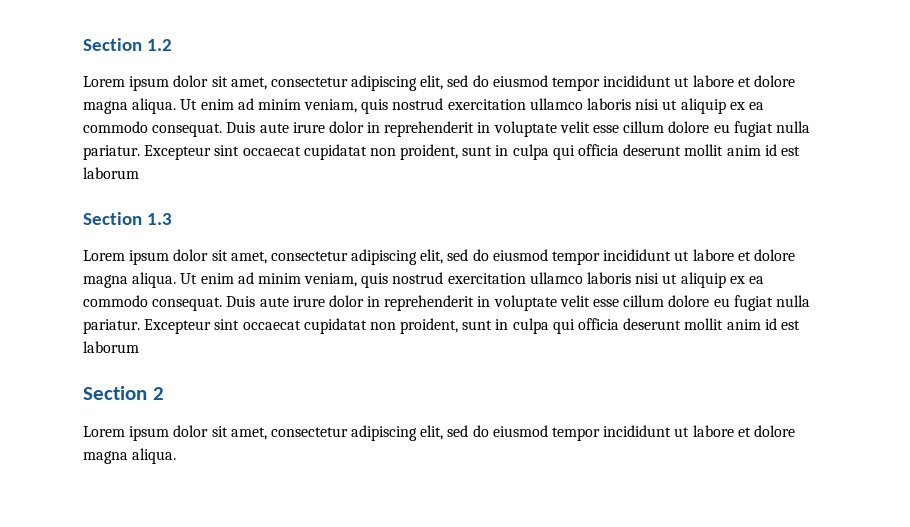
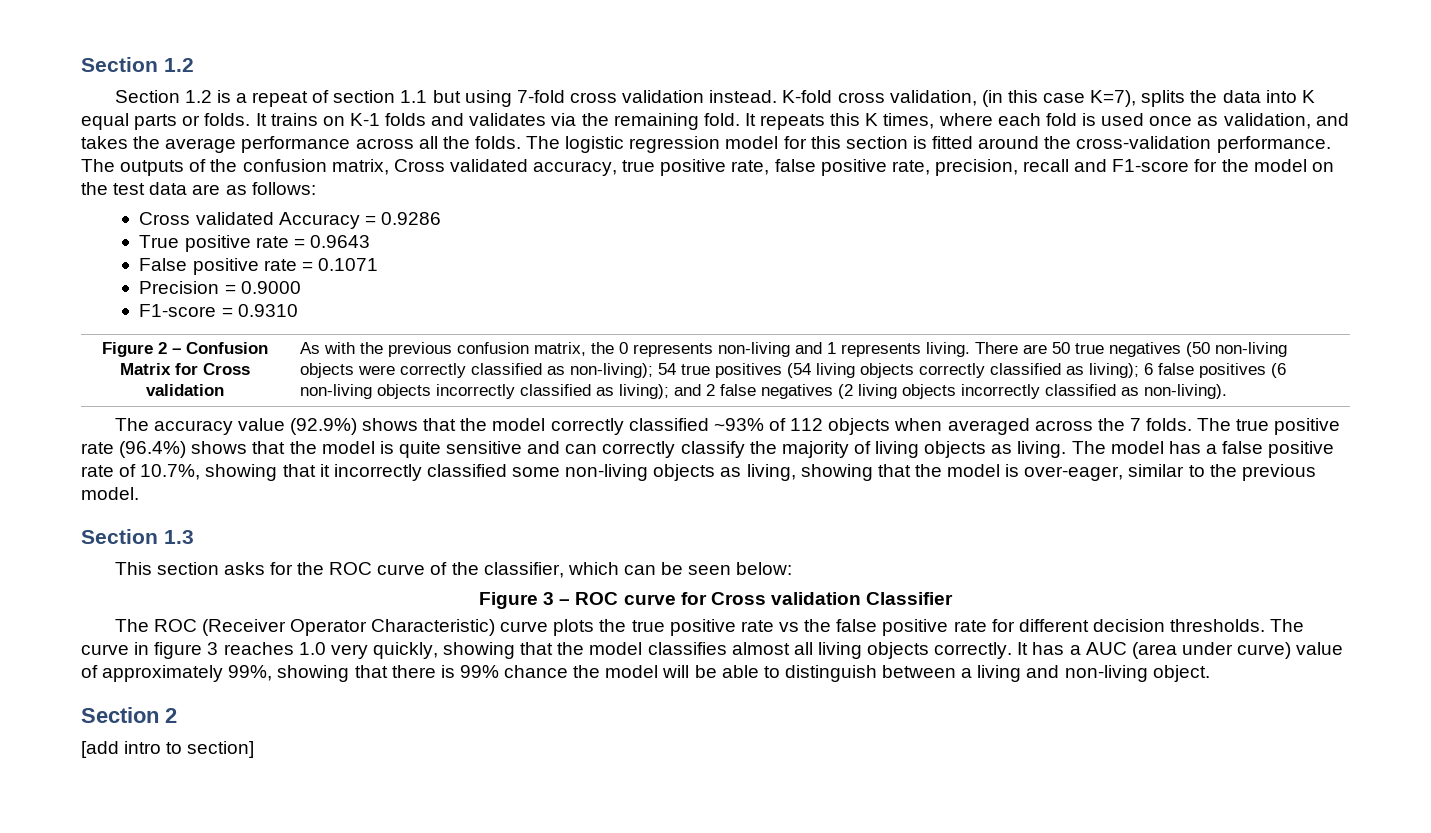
[83,75,795,91] [83,98,764,114] [83,121,810,137] [83,144,800,160] [83,167,139,179] [83,212,173,225] [83,249,795,265] [83,272,764,288] [83,295,810,311] [83,318,800,334] [83,341,139,353] [83,386,164,400] [83,425,795,441] [83,448,177,464] Lorem ipsum dolor sit amet, consectetur adipiscing elit, sed do eiusmod tempor incididunt ut labore et dolore magna aliqua. Ut enim ad minim veniam, quis nostrud exercitation ullamco laboris nisi ut aliquip ex ea commodo consequat. Duis aute irure dolor in reprehenderit in voluptate velit esse cillum dolore eu fugiat nulla pariatur. Excepteur sint occaecat cupidatat non proident, sunt in culpa qui officia deserunt mollit anim id est laborum // Section 1.3 // Lorem ipsum dolor sit amet, consectetur adipiscing elit, sed do eiusmod tempor incididunt ut labore et dolore magna aliqua. Ut enim ad minim veniam, quis nostrud exercitation ullamco laboris nisi ut aliquip ex ea commodo consequat. Duis aute irure dolor in reprehenderit in voluptate velit esse cillum dolore eu fugiat nulla pariatur. Excepteur sint occaecat cupidatat non proident, sunt in culpa qui officia deserunt mollit anim id est laborum // Section 2 // Lorem ipsum dolor sit amet, consectetur adipiscing elit, sed do eiusmod tempor incididunt ut labore et dolore magna aliqua. -> [114,90,1315,107] [81,113,1349,130] [81,136,1331,153] [81,159,1334,176] [81,182,316,195] [139,212,441,229] [139,235,370,252] [139,258,378,275] [139,281,301,294] [139,304,298,317] [102,342,268,357] [120,363,250,375] [146,384,224,396] [300,342,1288,357] [300,363,1287,378] [300,384,1228,399] [114,418,1341,435] [81,441,1335,458] [81,464,1316,481] [81,487,139,500] [81,529,194,544] [114,562,793,578] [478,592,954,609] [114,619,1305,636] [81,642,1344,659] [81,665,1210,682] [81,707,177,723] [81,741,255,758] Section 1.2 is a repeat of section 1.1 but using 7-fold cross validation instead. K-fold cross validation, (in this case K=7), splits the data into K equal parts or folds. It trains on K-1 folds and validates via the remaining fold. It repeats this K times, where each fold is used once as validation, and takes the average performance across all the folds. The logistic regression model for this section is fitted around the cross-validation performance. The outputs of the confusion matrix, Cross validated accuracy, true positive rate, false positive rate, precision, recall and F1-score for the model on the test data are as follows: // Cross validated Accuracy = 0.9286 // True positive rate = 0.9643 // False positive rate = 0.1071 // Precision = 0.9000 // F1-score = 0.9310 // Figure 2 – Confusion Matrix for Cross validation | As with the previous confusion matrix, the 0 represents non-living and 1 represents living. There are 50 true negatives (50 non-living objects were correctly classified as non-living); 54 true positives (54 living objects correctly classified as living); 6 false positives (6 non-living objects incorrectly classified as living); and 2 false negatives (2 living objects incorrectly classified as non-living). // The accuracy value (92.9%) shows that the model correctly classified ~93% of 112 objects when averaged across the 7 folds. The true positive rate (96.4%) shows that the model is quite sensitive and can correctly classify the majority of living objects as living. The model has a false positive rate of 10.7%, showing that it incorrectly classified some non-living objects as living, showing that the model is over-eager, similar to the previous model. // Section 1.3 // This section asks for the ROC curve of the classifier, which can be seen below: // Figure 3 – ROC curve for Cross validation Classifier // The ROC (Receiver Operator Characteristic) curve plots the true positive rate vs the false positive rate for different decision thresholds. The curve in figure 3 reaches 1.0 very quickly, showing that the model classifies almost all living objects correctly. It has a AUC (area under curve) value of approximately 99%, showing that there is 99% chance the model will be able to distinguish between a living and non-living object. // Section 2 // [add intro to section]

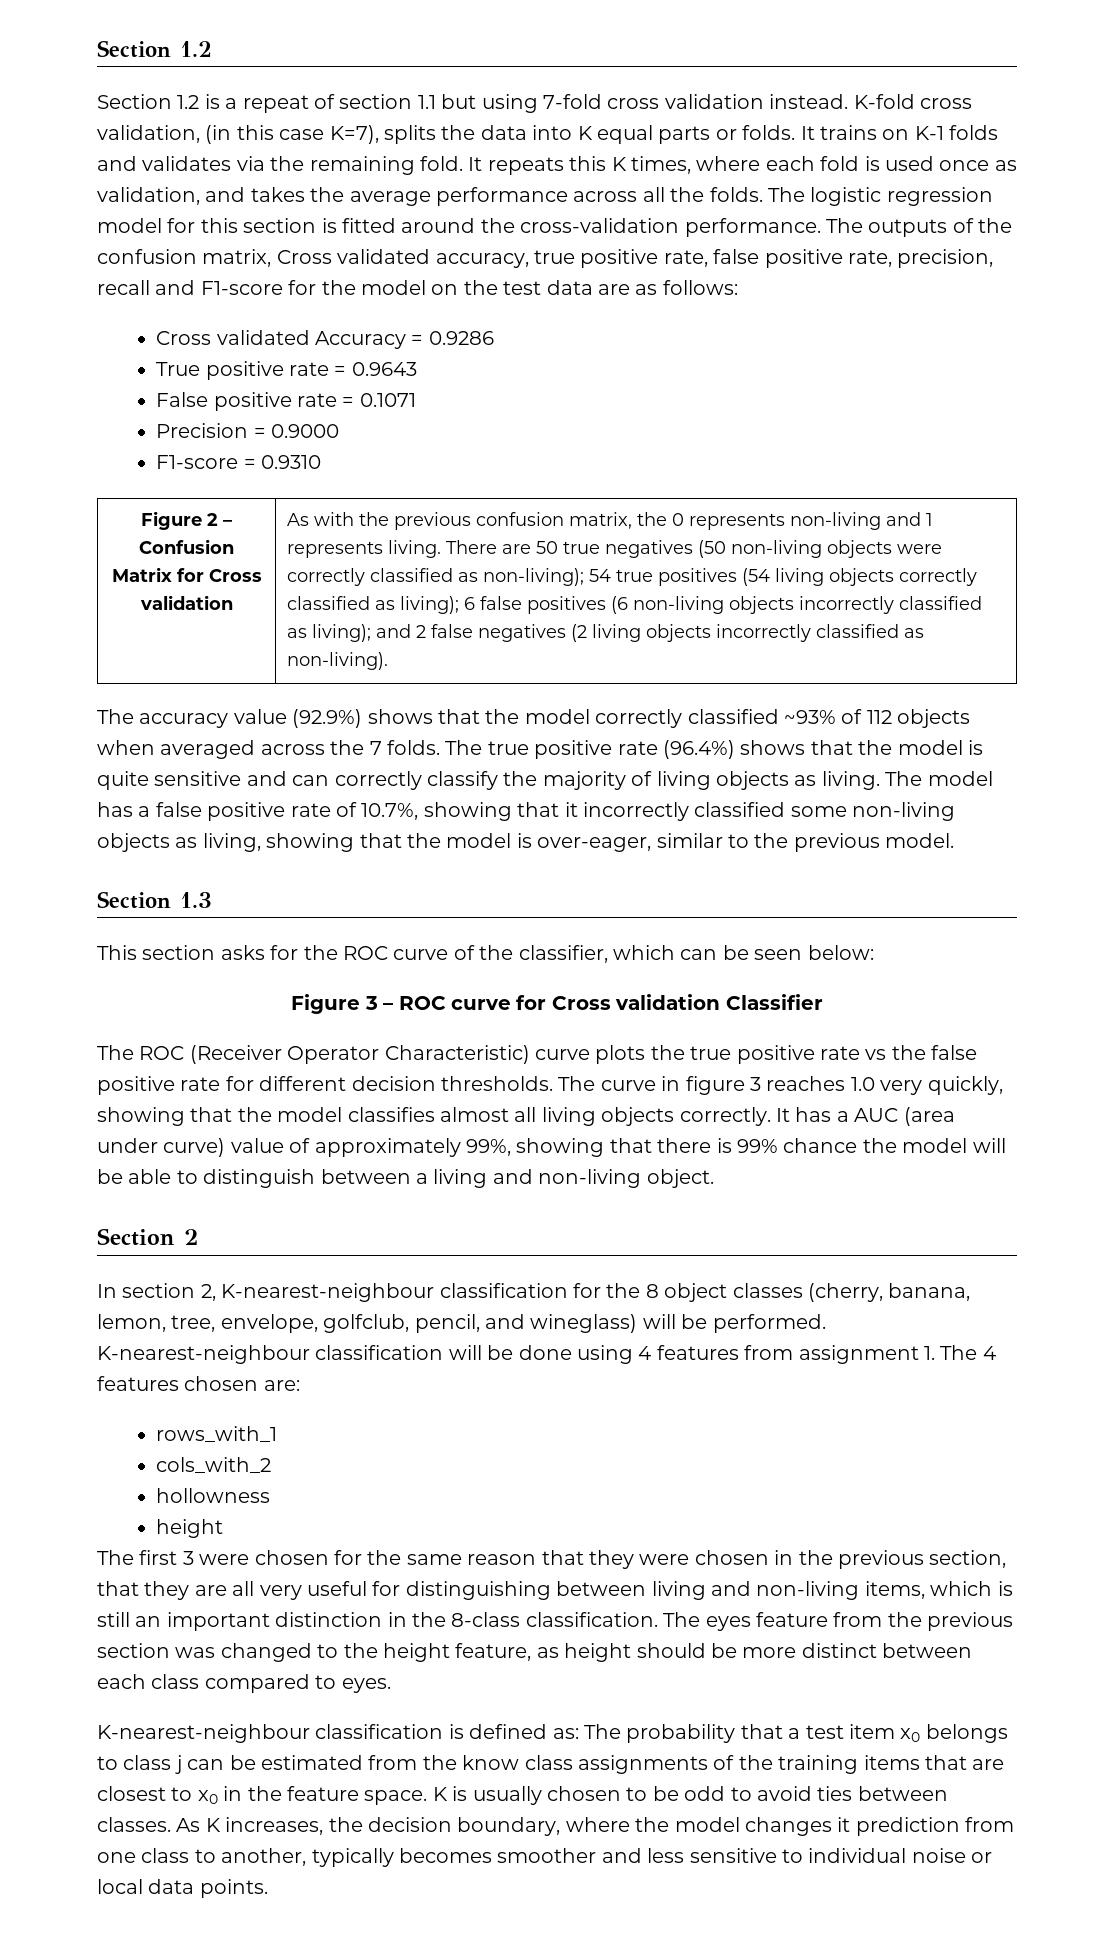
[81,741,255,758] [add intro to section] -> [97,1283,971,1302] [97,1314,826,1333] [97,1345,996,1364] [97,1376,300,1391] [156,1426,278,1442] [156,1457,272,1473] [156,1488,271,1503] [156,1519,224,1538] [97,1550,1007,1569] [97,1581,1013,1600] [97,1612,1014,1631] [97,1643,973,1662] [97,1674,391,1693] [97,1724,1008,1743] [97,1755,1005,1774] [97,1786,948,1805] [97,1817,1015,1836] [97,1848,993,1867] [97,1879,268,1898] In section 2, K-nearest-neighbour classification for the 8 object classes (cherry, banana, lemon, tree, envelope, golfclub, pencil, and wineglass) will be performed. K-nearest-neighbour classification will be done using 4 features from assignment 1. The 4 features chosen are: // rows_with_1 // cols_with_2 // hollowness // height // The first 3 were chosen for the same reason that they were chosen in the previous section, that they are all very useful for distinguishing between living and non-living items, which is still an important distinction in the 8-class classification. The eyes feature from the previous section was changed to the height feature, as height should be more distinct between each class compared to eyes. // K-nearest-neighbour classification is defined as: The probability that a test item x0 belongs to class j can be estimated from the know class assignments of the training items that are closest to x0 in the feature space. K is usually chosen to be odd to avoid ties between classes. As K increases, the decision boundary, where the model changes it prediction from one class to another, typically becomes smoother and less sensitive to individual noise or local data points.

